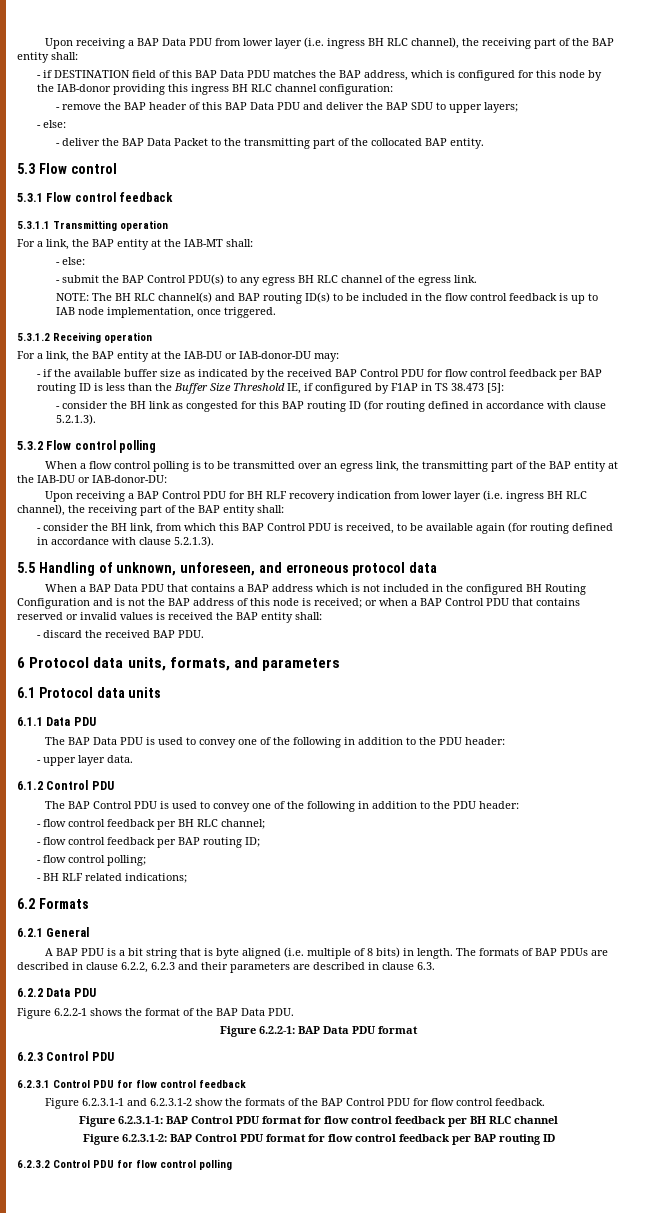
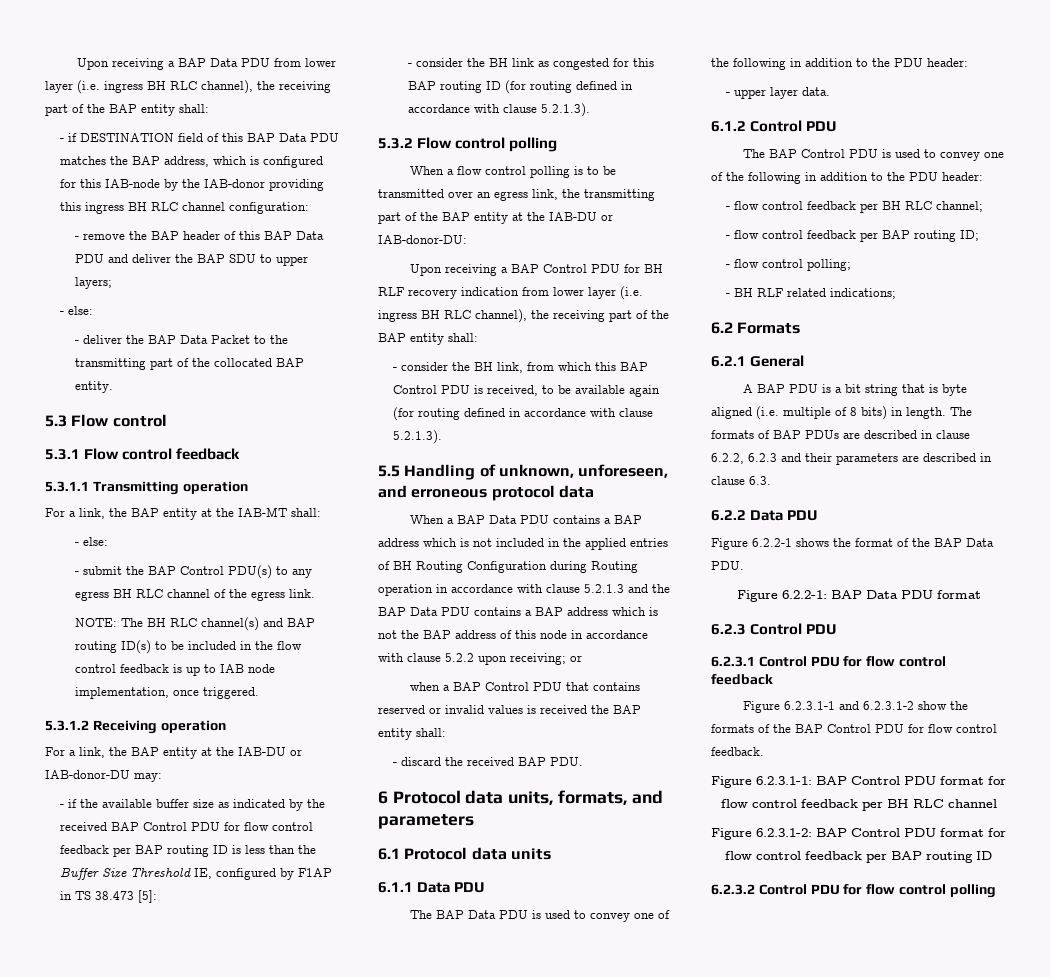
[558,70,585,78] node -> [104,179,160,188] IAB-node
[303,383,313,391] if -> (212, 873) none
[167,584,189,592] that -> (550, 519) none
[466,584,587,595] [17,598,113,609] configured BH Routing Configuration and -> [585,538,668,550] [378,561,638,573] [378,584,670,596] [378,607,646,616] applied entries of BH Routing Configuration during Routing operation in accordance with clause 5.2.1.3 and the BAP Data PDU contains a BAP address which
[302,598,377,608] is received; or -> [571,630,648,639] [378,653,582,665] in accordance with clause 5.2.2 upon receiving; or //

